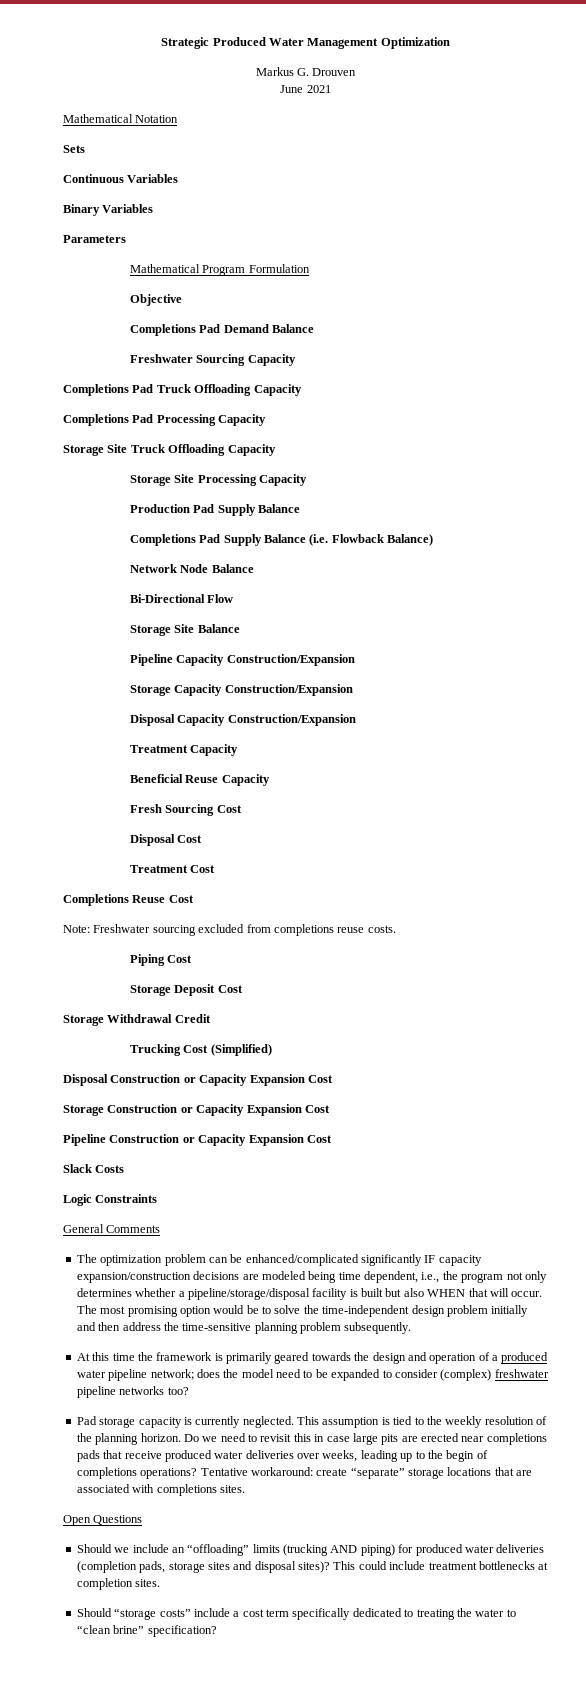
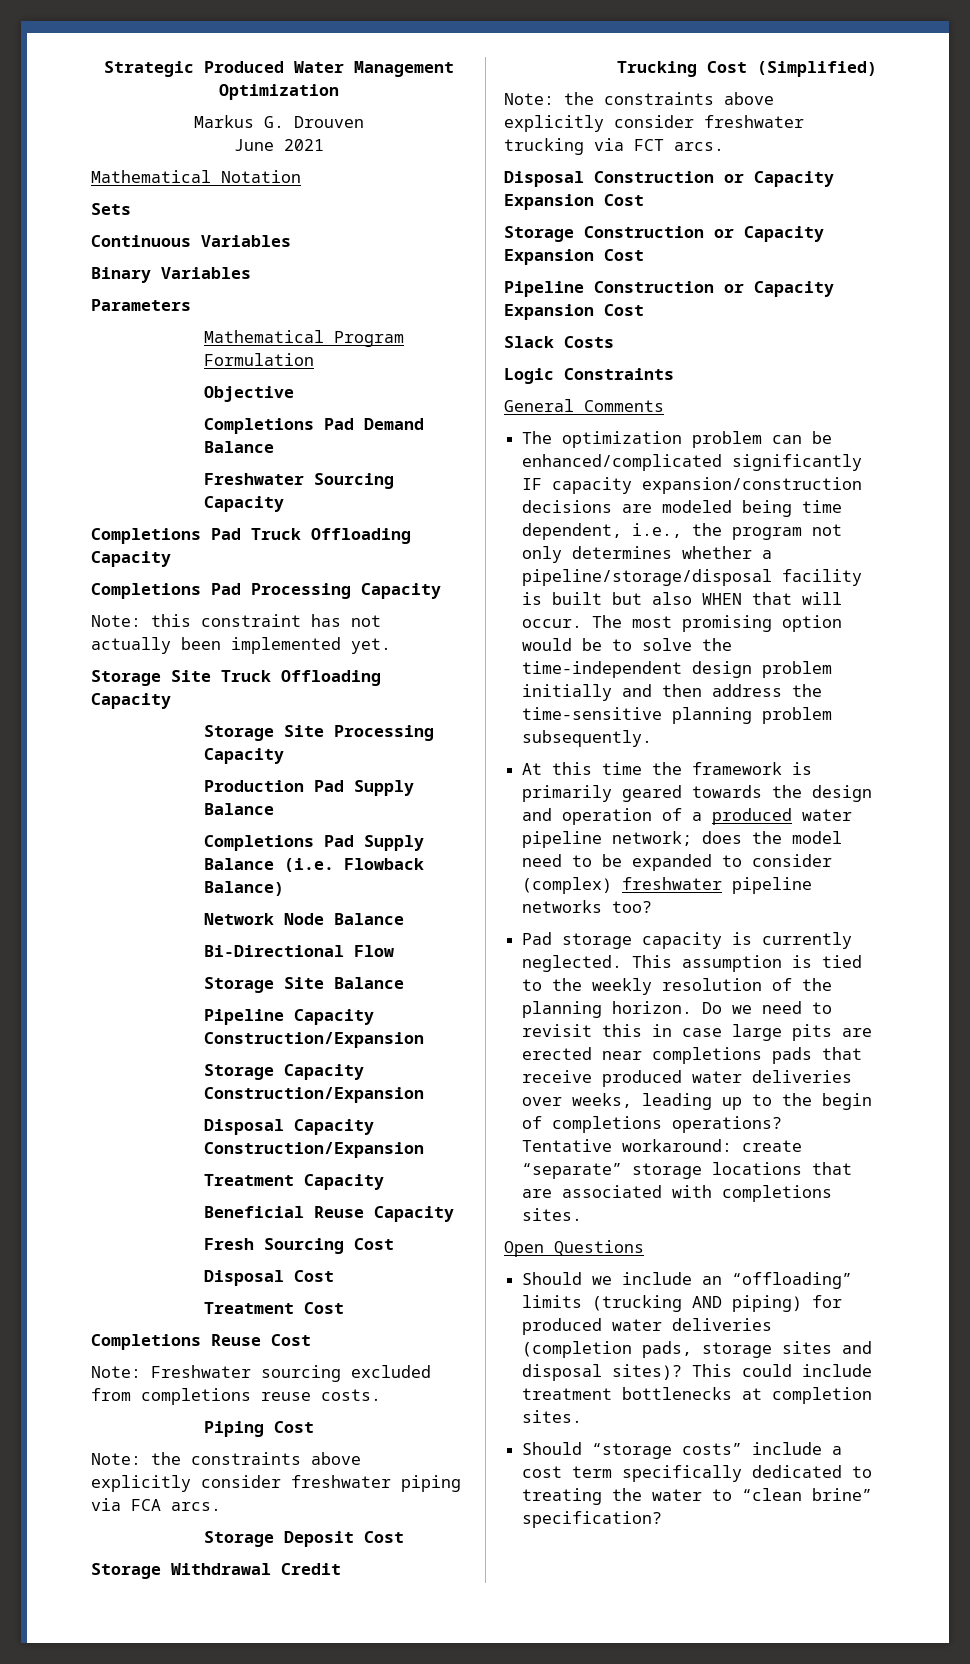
(267, 420) none -> [91,614,381,627] [91,637,391,654] // Note: this constraint has not actually been implemented yet.
(193, 959) none -> [91,1452,361,1465] [91,1475,461,1492] [91,1498,221,1511] // Note: the constraints above explicitly consider freshwater piping via FCA arcs.
(272, 1050) none -> [504,92,774,105] [504,115,804,132] [504,138,724,155] // Note: the constraints above explicitly consider freshwater trucking via FCT arcs.

